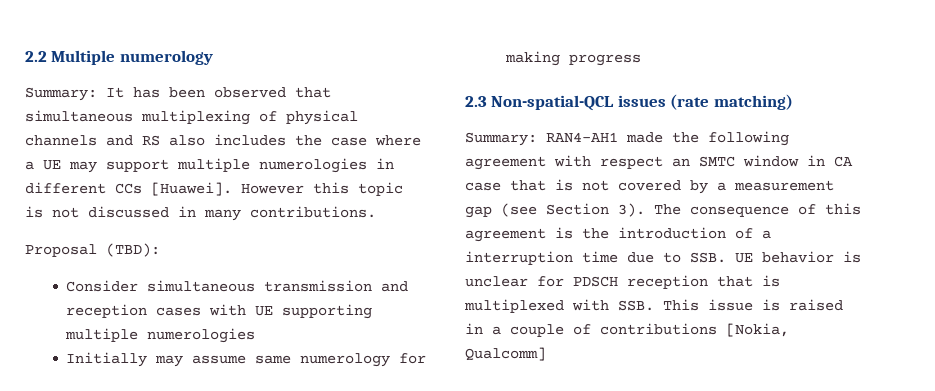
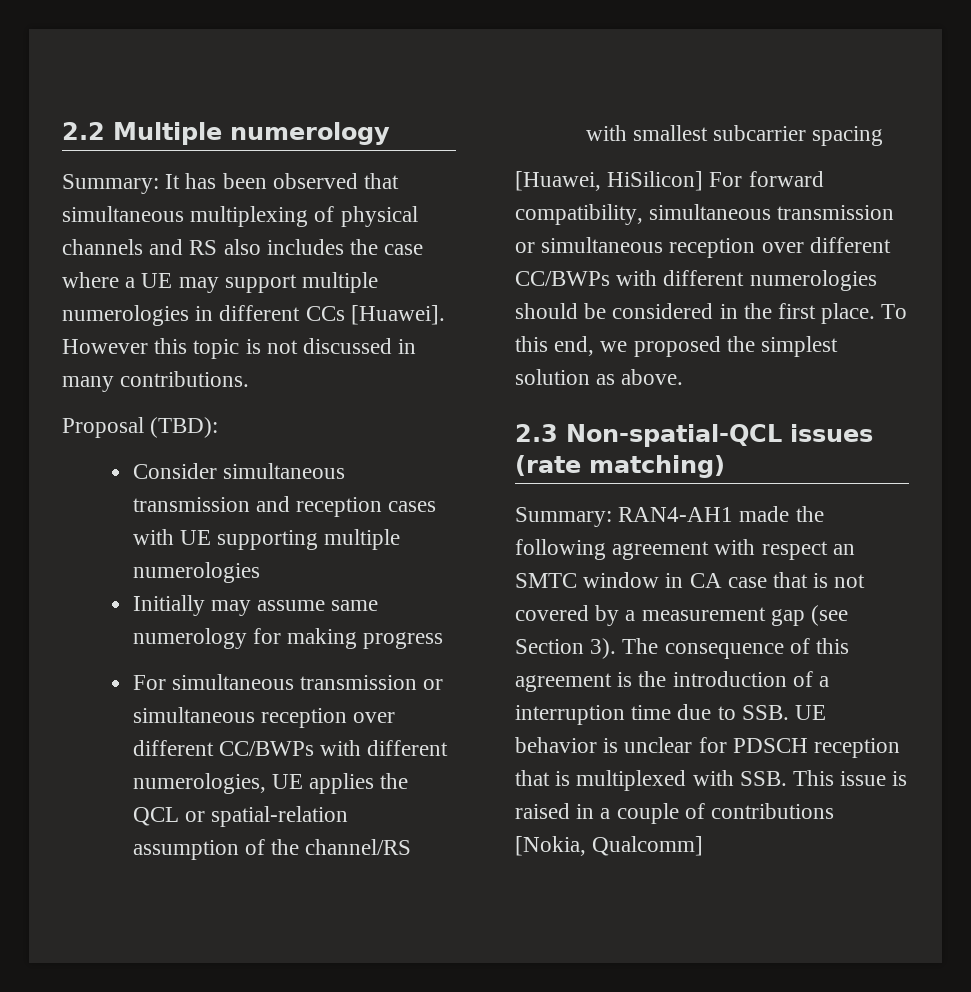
(642, 60) none -> [132,674,444,690] [132,707,396,728] [132,740,449,756] [132,773,409,794] [132,806,349,827] [132,839,412,860] [585,125,884,146] [515,171,824,191] [515,204,895,225] [515,237,891,258] [515,270,877,291] [515,303,908,324] [515,336,839,357] [515,369,684,385] // For simultaneous transmission or simultaneous reception over different CC/BWPs with different numerologies, UE applies the QCL or spatial-relation assumption of the channel/RS with smallest subcarrier spacing // [Huawei, HiSilicon] For forward compatibility, simultaneous transmission or simultaneous reception over different CC/BWPs with different numerologies should be considered in the first place. To this end, we proposed the simplest solution as above.

